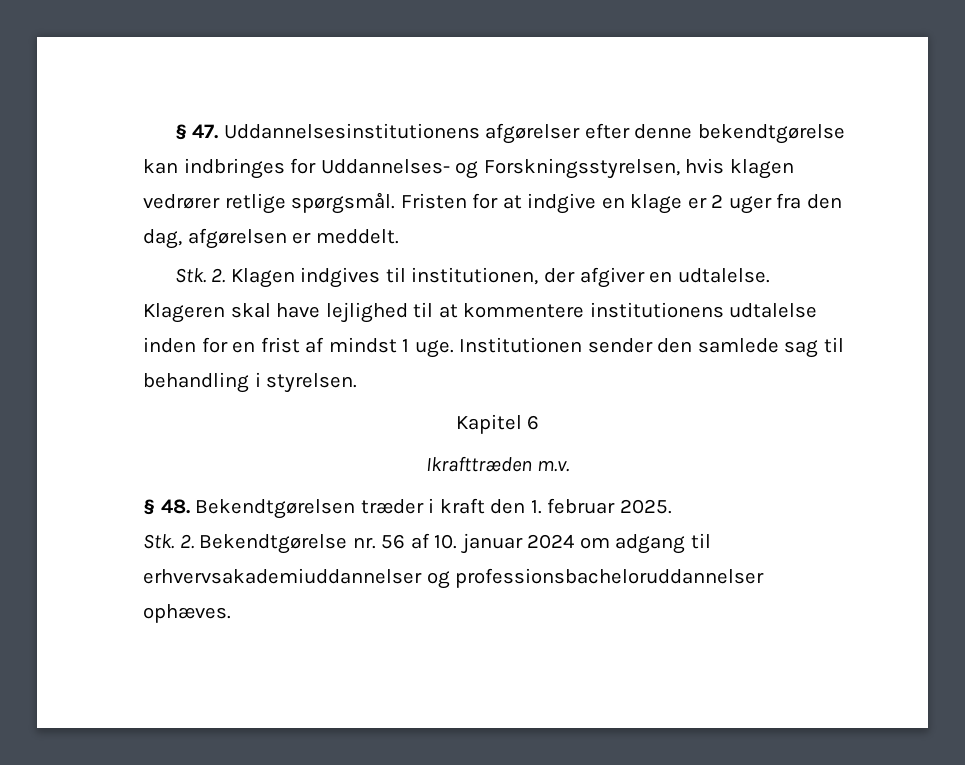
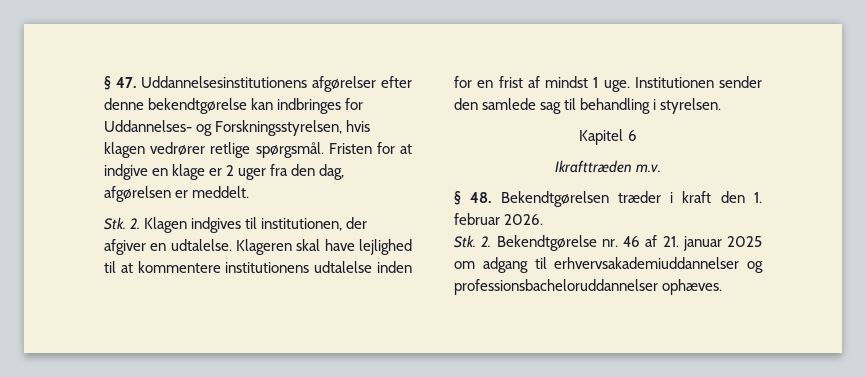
[619,499,672,514] 2025. -> [504,214,544,225] 2026.
[381,533,575,554] 56 af 10. januar 2024 -> [623,235,762,251] 46 af 21. januar 2025

